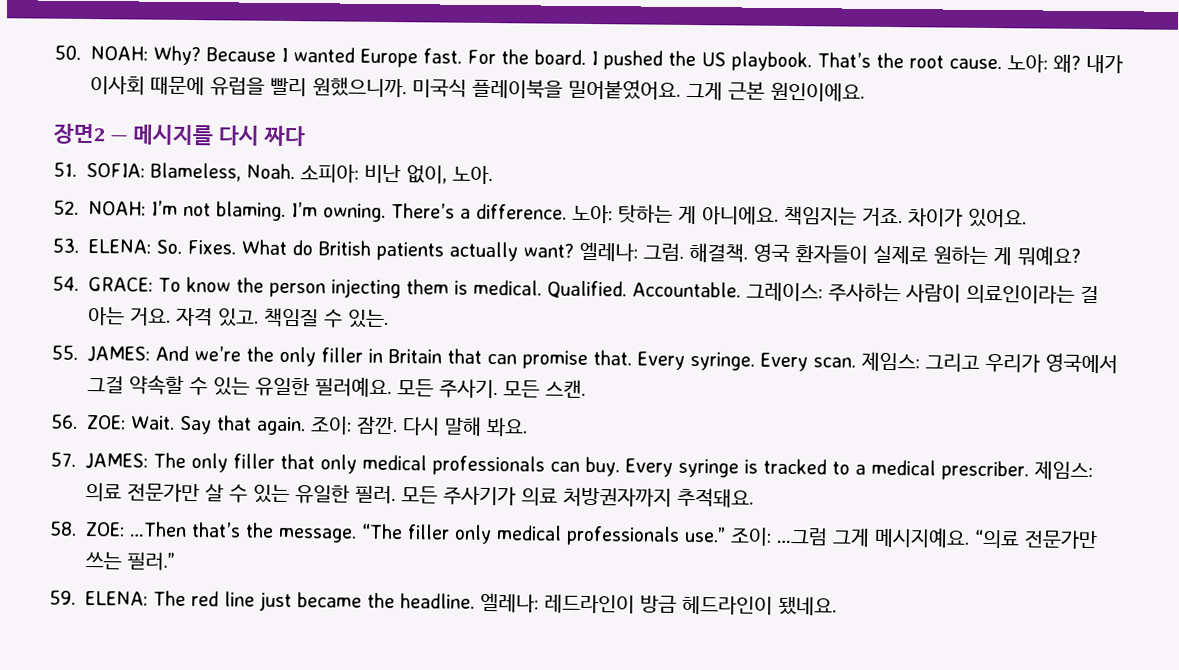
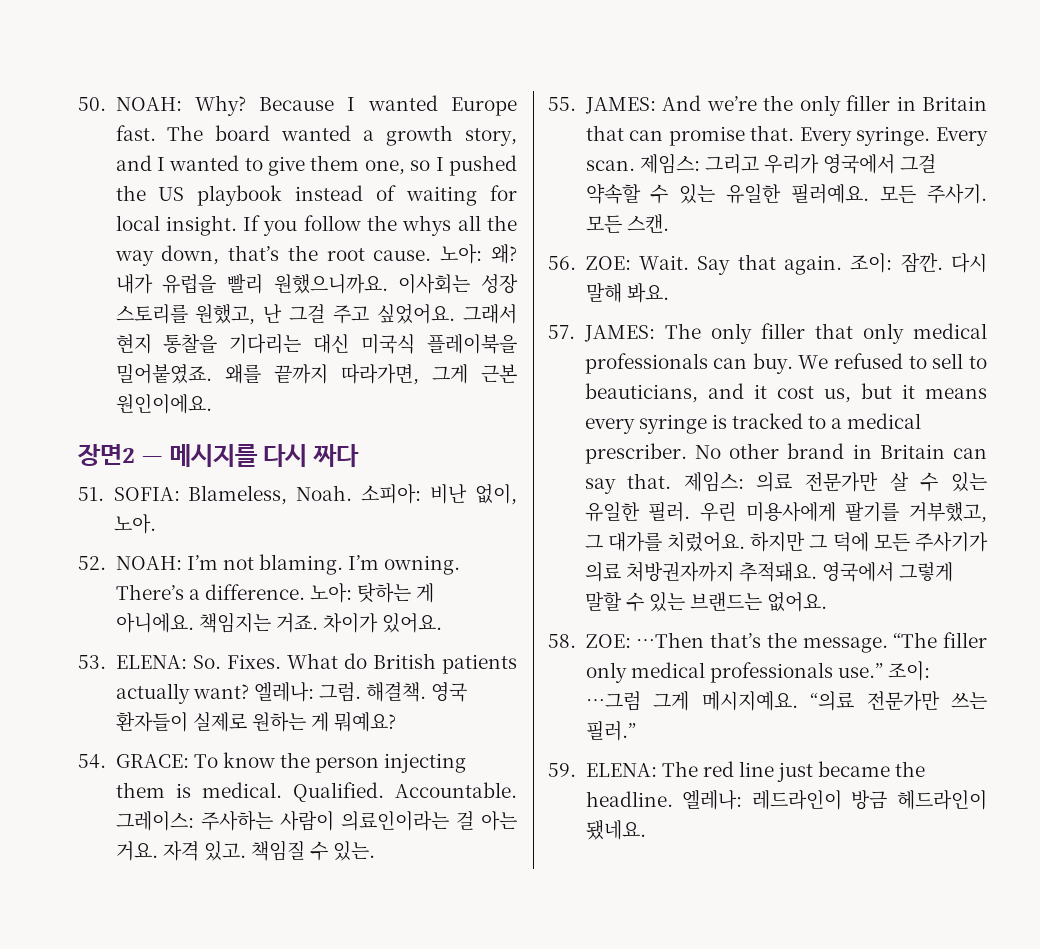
[467,49,871,72] For the board. I pushed the US playbook. That’s -> [167,125,517,146] [115,155,518,176] [115,185,517,206] [115,215,517,236] [114,245,280,266] The board wanted a growth story, and I wanted to give them one, so I pushed the US playbook instead of waiting for local insight. If you follow the whys all the way down, that’s
[90,75,681,100] 이사회 때문에 유럽을 빨리 원했으니까. 미국식 플레이북을 밀어붙였어요. -> [162,274,518,294] [115,304,518,325] [115,333,517,354] [115,364,419,385] 유럽을 빨리 원했으니까요. 이사회는 성장 스토리를 원했고, 난 그걸 주고 싶었어요. 그래서 현지 통찰을 기다리는 대신 미국식 플레이북을 밀어붙였죠. 왜를 끝까지 따라가면,
[625,458,673,477] Every -> [798,353,988,369] [584,383,987,403] [584,418,635,434] We refused to sell to beauticians, and it cost us, but it means every
(1029, 470) none -> [694,443,987,459] [584,473,672,494] No other brand in Britain can say that.
(396, 495) none -> [699,502,987,523] [584,532,869,552] 우린 미용사에게 팔기를 거부했고, 그 대가를 치렀어요. 하지만 그 덕에
(754, 497) none -> [821,562,954,582] [584,592,828,612] 영국에서 그렇게 말할 수 있는 브랜드는 없어요.

